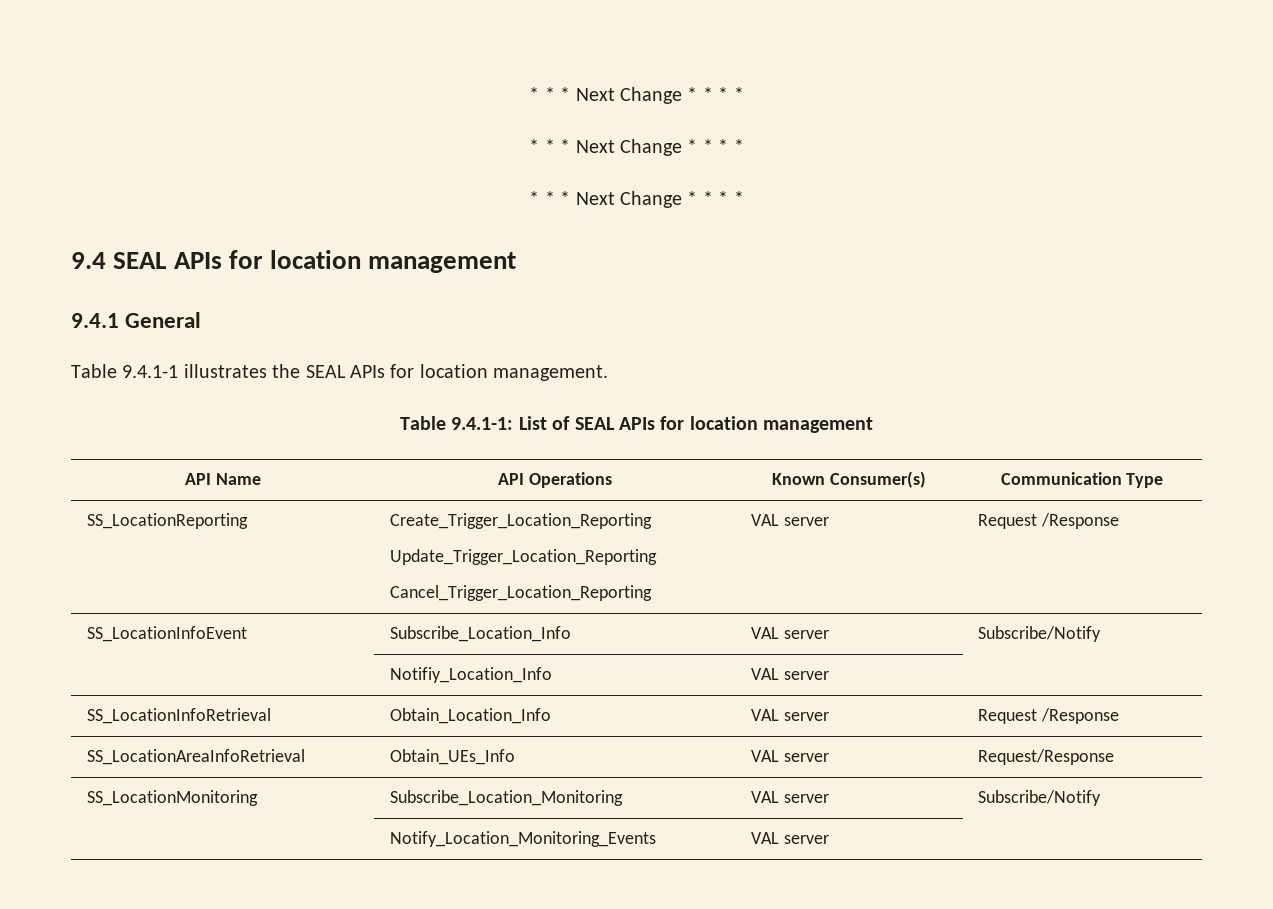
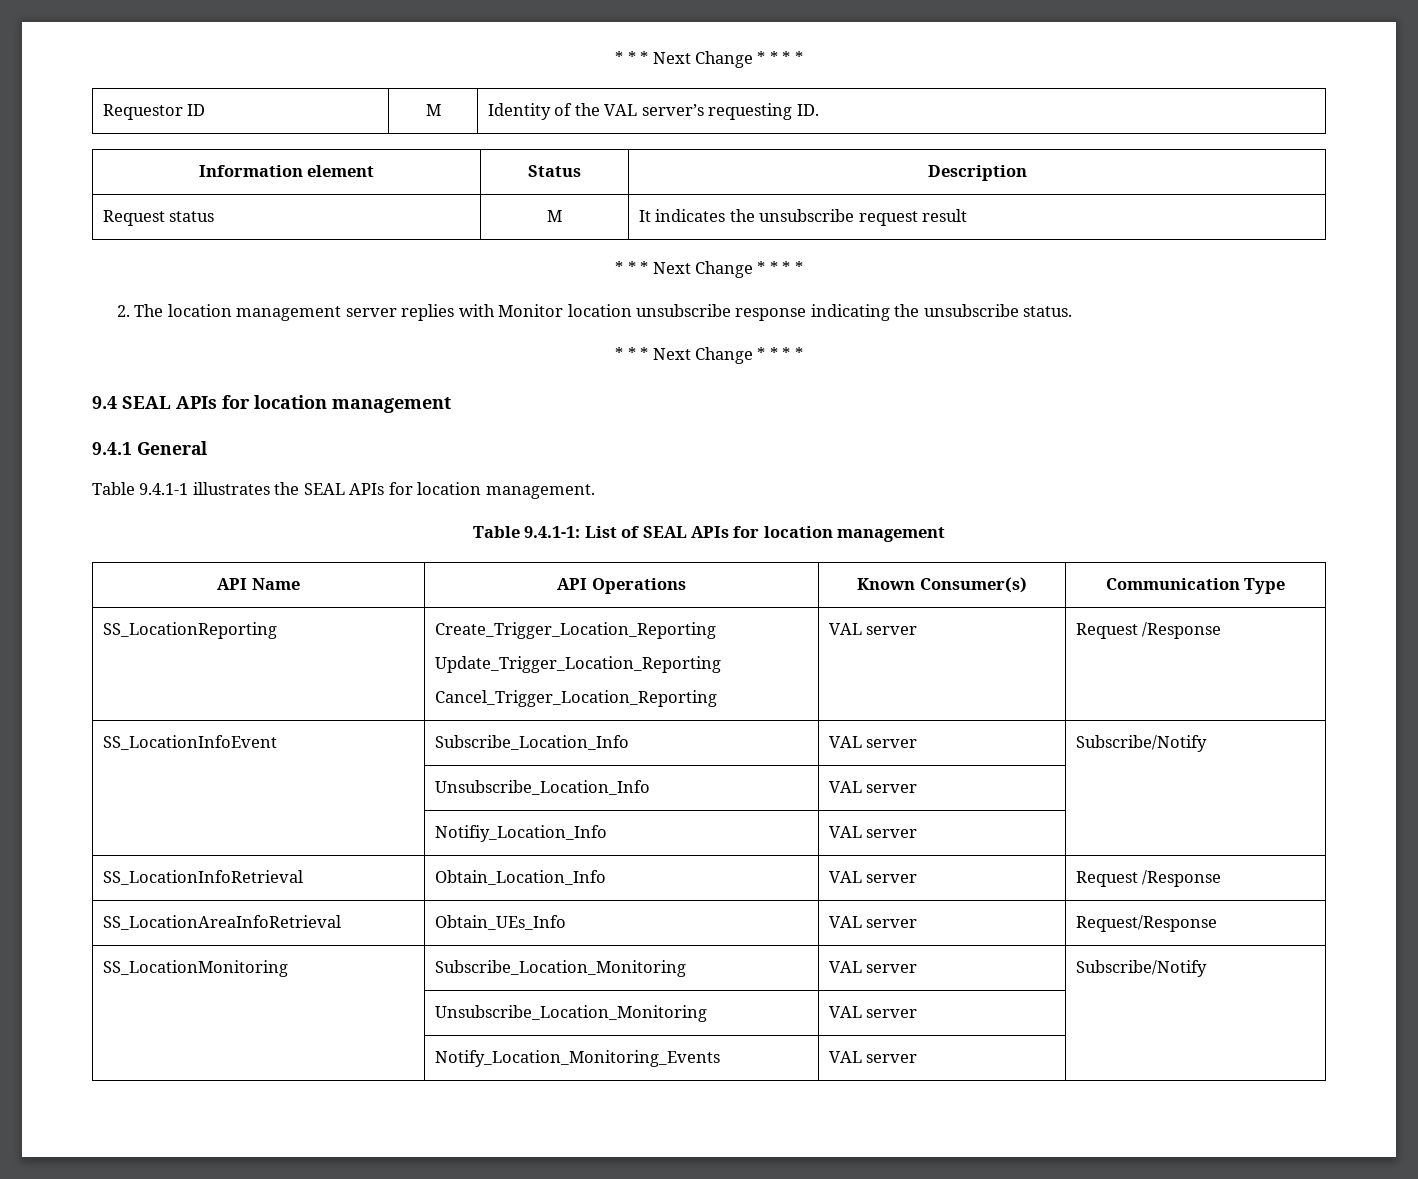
[529,87,744,104] [529,139,744,156] * * * Next Change * * * * // * * * Next Change * * * * -> [615,51,803,68] [102,104,206,120] [425,104,441,116] [487,103,819,120] [198,165,375,177] [528,165,581,177] [927,165,1027,181] [102,210,215,226] [547,210,562,222] [638,209,968,226] [615,261,803,278] [116,304,1073,321] * * * Next Change * * * * // Requestor ID | M | Identity of the VAL server’s requesting ID. // Information element | Status | Description // Request status | M | It indicates the unsubscribe request result // * * * Next Change * * * * // 2. The location management server replies with Monitor location unsubscribe response indicating the unsubscribe status.
(1101, 634) none -> [434,780,650,795] [828,781,918,793] // | Unsubscribe_Location_Info | VAL server |
(1101, 798) none -> [434,1005,707,1022] [828,1006,918,1018] // | Unsubscribe_Location_Monitoring | VAL server |

